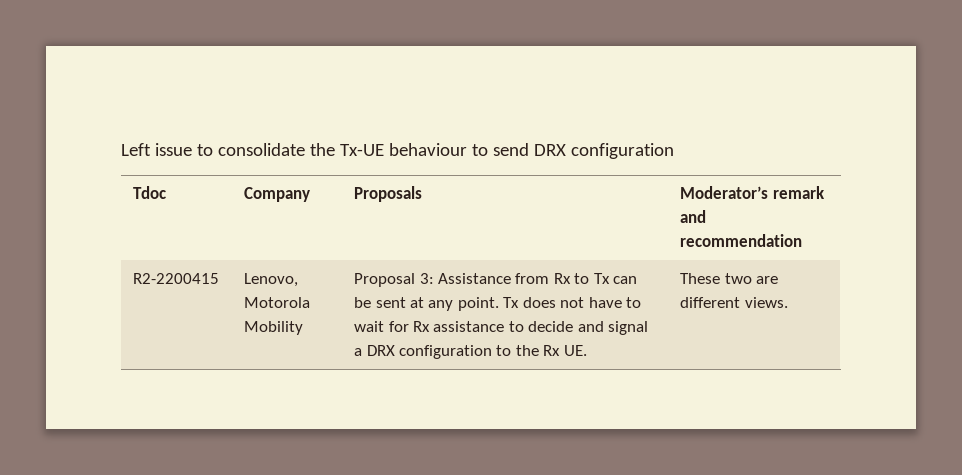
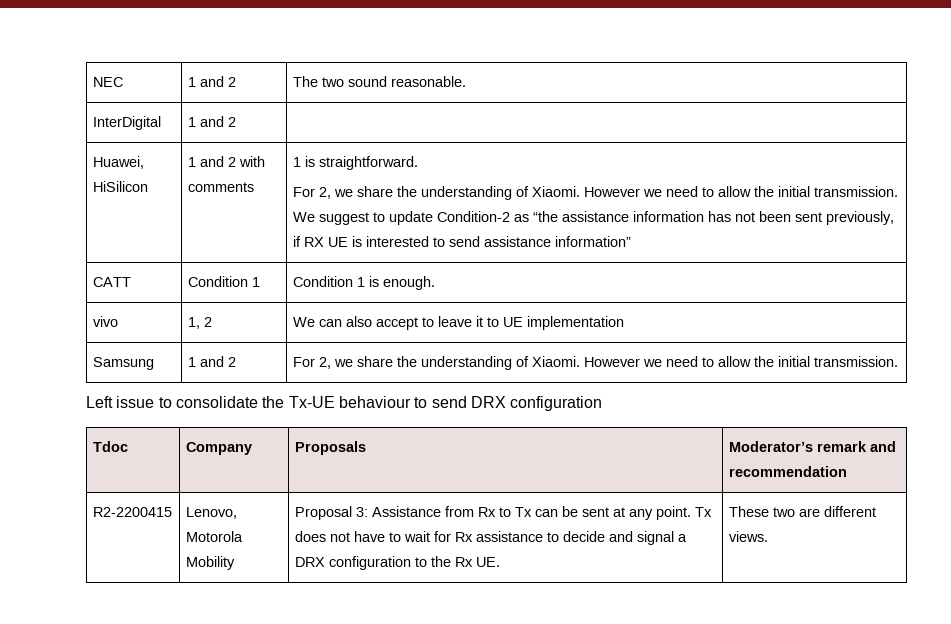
(121, 149) none -> [92,77,123,87] [187,76,236,87] [292,76,466,87] [92,116,161,130] [187,116,236,127] [92,156,144,169] [92,181,148,192] [187,156,265,167] [187,182,254,192] [292,156,418,170] [292,186,898,200] [292,211,894,225] [292,236,631,247] [92,277,131,287] [187,276,260,287] [292,276,435,290] [92,316,118,327] [187,317,212,329] [292,316,624,330] [92,357,154,370] [187,356,236,367] [292,356,898,370] NEC | 1 and 2 | The two sound reasonable. // InterDigital | 1 and 2 | // Huawei, HiSilicon | 1 and 2 with comments | 1 is straightforward. // For 2, we share the understanding of Xiaomi. However we need to allow the initial transmission. We suggest to update Condition-2 as “the assistance information has not been sent previously, if RX UE is interested to send assistance information” // CATT | Condition 1 | Condition 1 is enough. // vivo | 1, 2 | We can also accept to leave it to UE implementation // Samsung | 1 and 2 | For 2, we share the understanding of Xiaomi. However we need to allow the initial transmission. //

